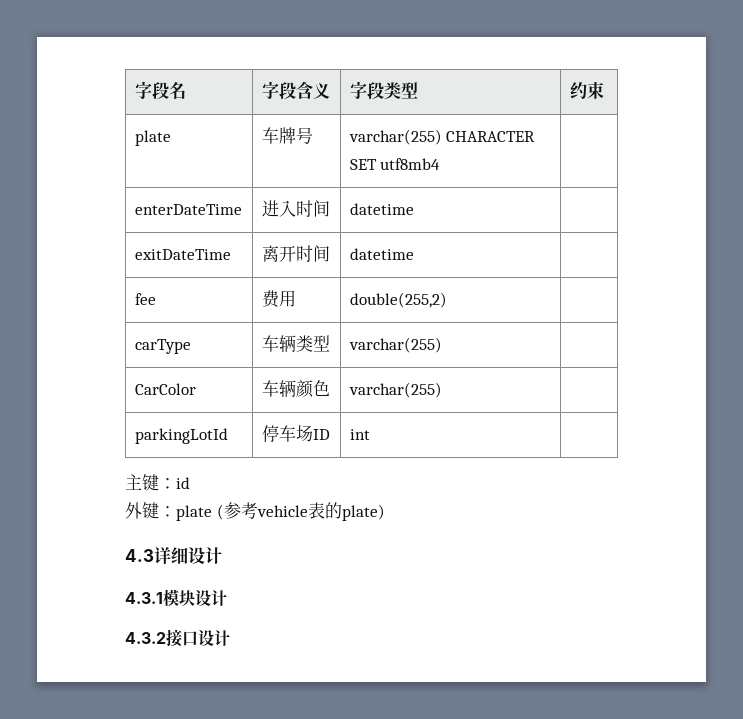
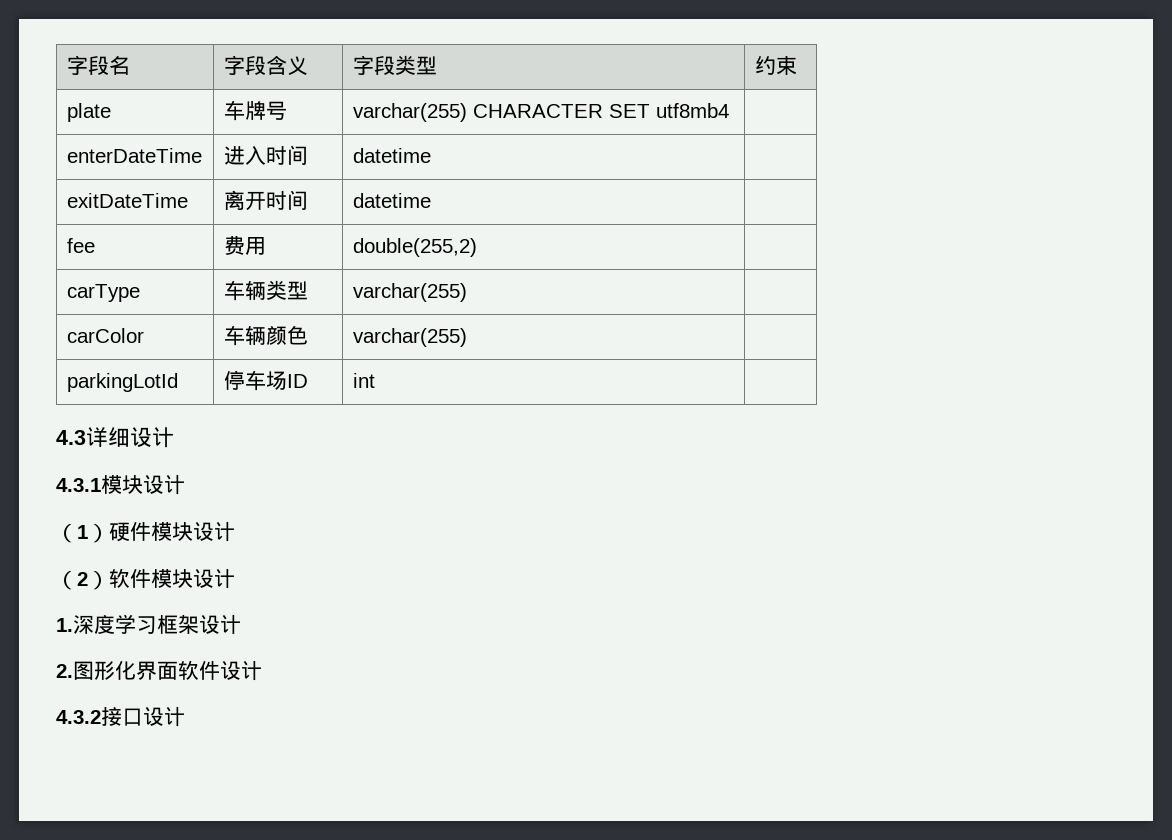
[134,383,196,395] CarColor -> [66,328,144,343] carColor
[125,474,190,491] [125,502,385,521] // 主键：id // 外键：plate (参考vehicle表的plate) -> (375, 380) none
(227, 598) none -> [56,522,235,543] [56,568,235,590] [56,614,241,635] [56,660,262,681] // （1）硬件模块设计 // （2）软件模块设计 // 1.深度学习框架设计 // 2.图形化界面软件设计

